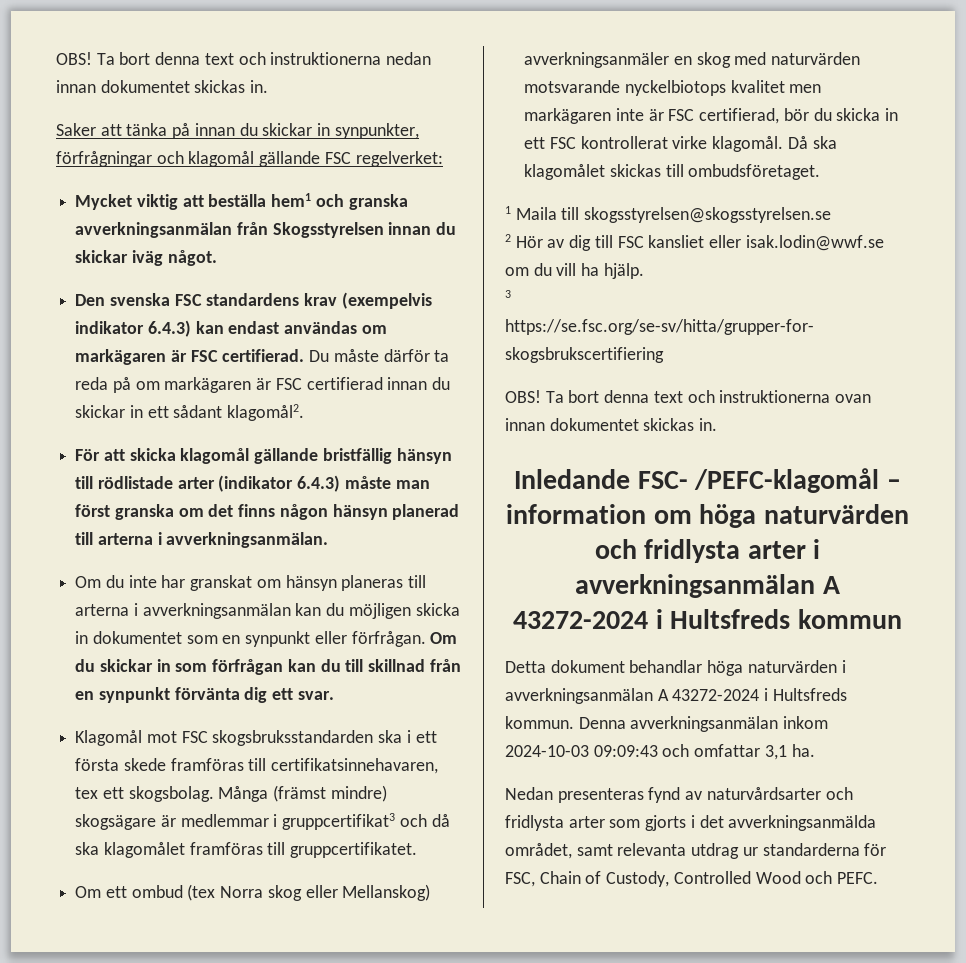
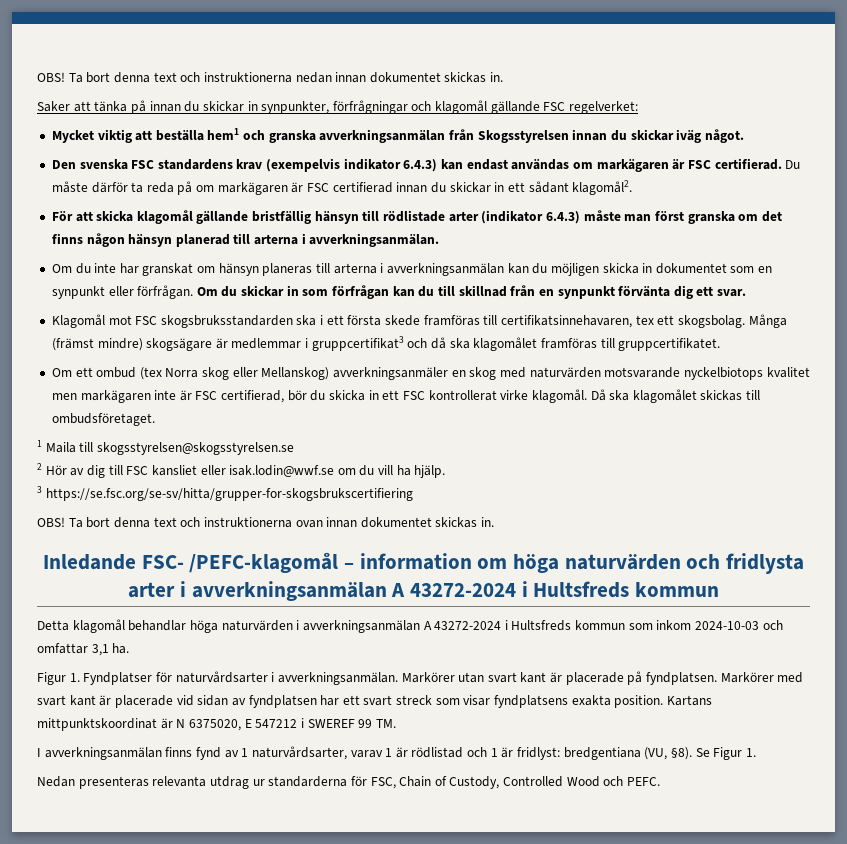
[550,660,625,673] dokument -> [72,619,125,633] klagomål
[505,716,779,732] kommun. Denna avverkningsanmälan -> [575,620,653,630] kommun som
[593,745,658,757] 09:09:43 -> (760, 625) none
[505,787,853,803] [505,815,877,831] [505,843,613,859] Nedan presenteras fynd av naturvårdsarter och fridlysta arter som gjorts i det avverkningsanmälda området, samt -> [37,671,804,685] [37,695,712,708] [37,718,396,731] [37,746,756,760] [37,776,149,789] Figur 1. Fyndplatser för naturvårdsarter i avverkningsanmälan. Markörer utan svart kant är placerade på fyndplatsen. Markörer med svart kant är placerade vid sidan av fyndplatsen har ett svart streck som visar fyndplatsens exakta position. Kartans mittpunktskoordinat är N 6375020, E 547212 i SWEREF 99 TM. // I avverkningsanmälan finns fynd av 1 naturvårdsarter, varav 1 är rödlistad och 1 är fridlyst: bredgentiana (VU, §8). Se Figur 1. // Nedan presenteras

